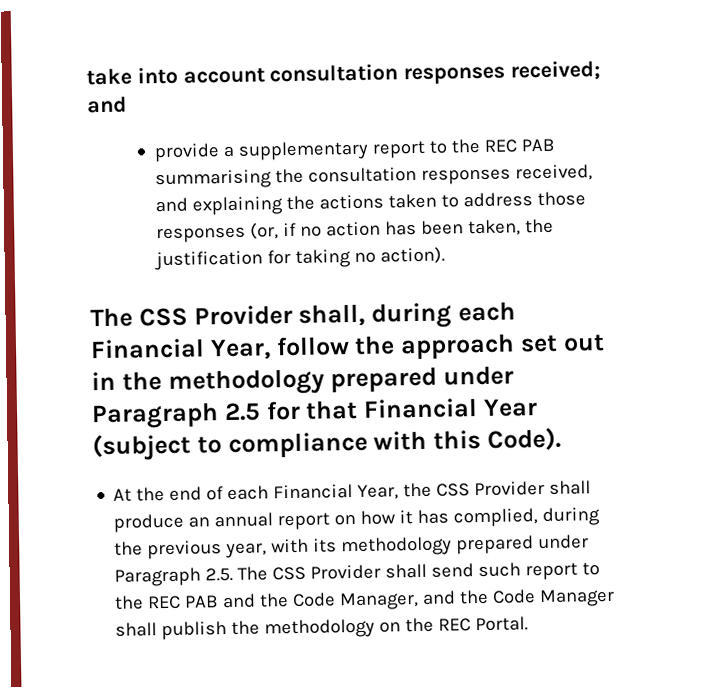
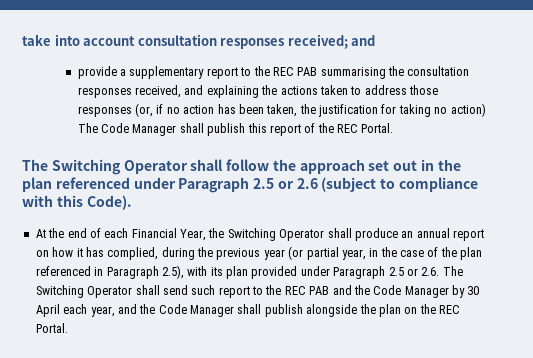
[379,246,445,265] [90,301,516,329] [90,338,271,361] action). // The CSS Provider shall, during each Financial Year, -> [450,103,486,117] [77,123,394,136] [22,159,224,175] action) The Code Manager shall publish this report of the REC Portal. // The Switching Operator shall
[167,365,514,396] [91,398,538,430] methodology prepared under Paragraph 2.5 for that Financial Year -> [22,177,318,193] plan referenced under Paragraph 2.5 or 2.6
[436,480,546,497] CSS Provider -> [227,228,325,241] Switching Operator
[225,534,590,559] [114,564,382,587] year, with its methodology prepared under Paragraph 2.5. The CSS Provider -> [263,246,483,260] [35,265,463,279] [35,285,133,298] year (or partial year, in the case of the plan referenced in Paragraph 2.5), with its plan provided under Paragraph 2.5 or 2.6. The Switching Operator
[339,591,420,611] Manager, -> [404,285,480,298] [35,304,115,317] Manager by 30 April each year,
[231,618,376,639] the methodology -> [306,304,401,317] alongside the plan

